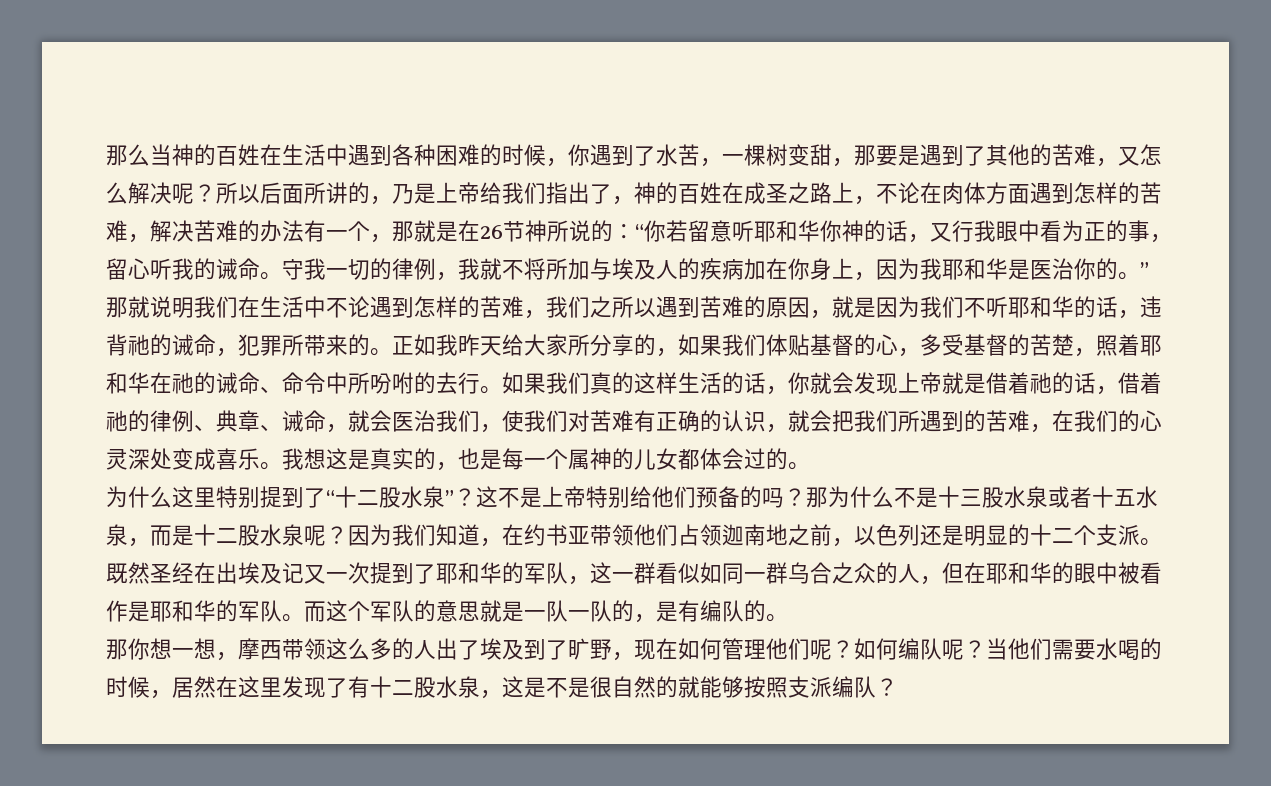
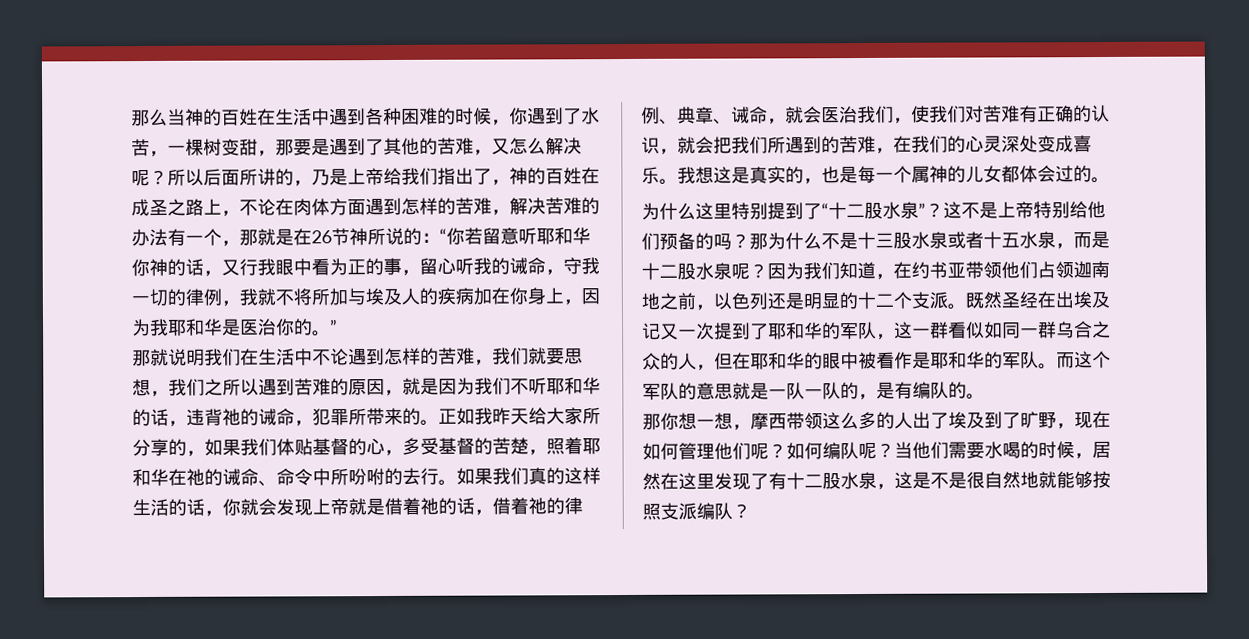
[260,272,282,280] 。 -> [545,269,564,276] ，
(590, 307) none -> [528,347,583,365] [132,378,205,397] 就要思想，我们
[656,676,678,698] 的 -> [1020,471,1039,489] 地

